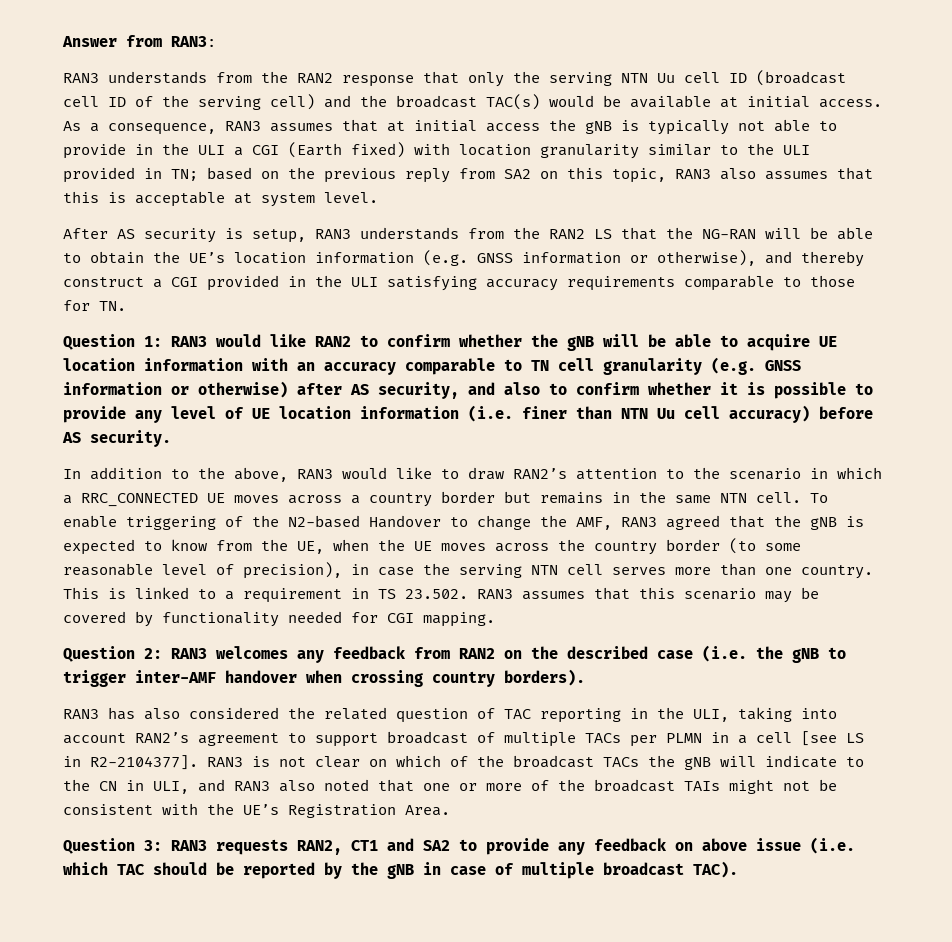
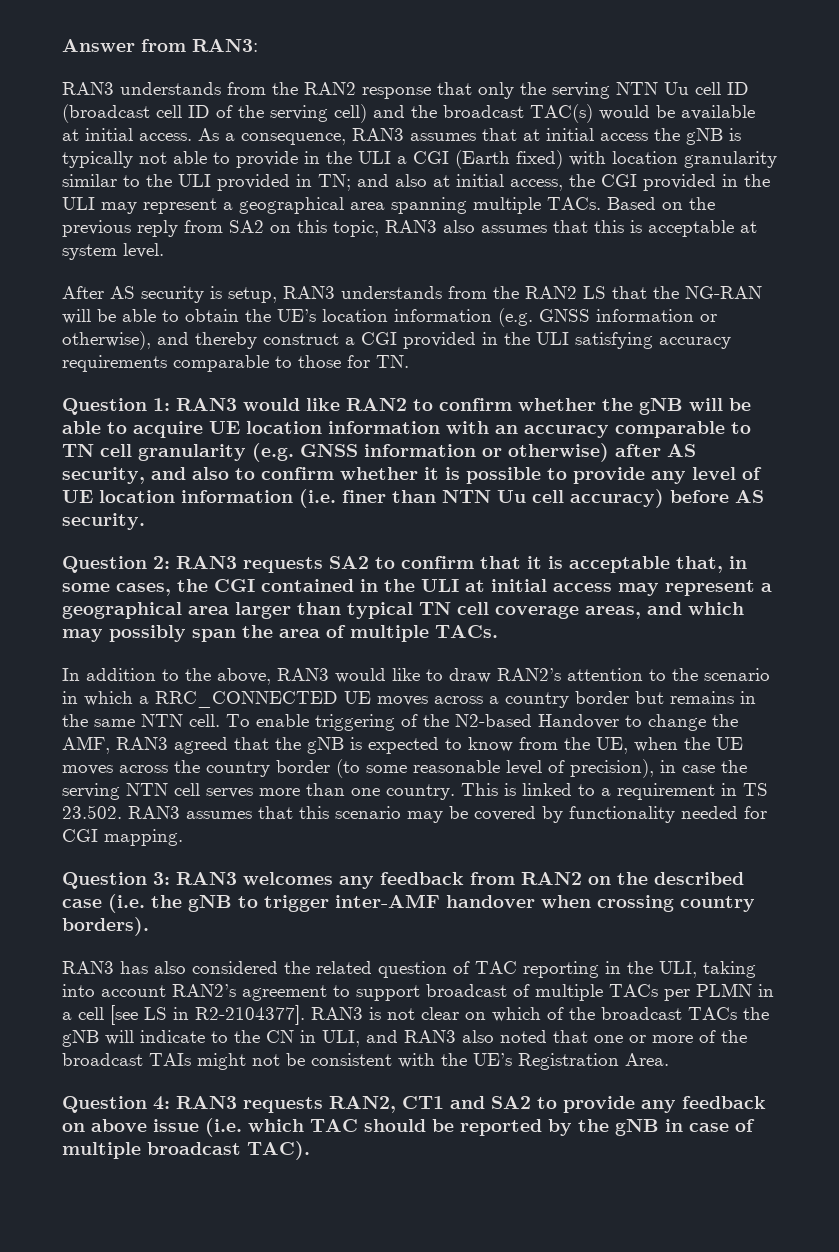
[207,167,252,180] based -> [357,174,770,191] [62,197,656,214] and also at initial access, the CGI provided in the ULI may represent a geographical area spanning multiple TACs. Based
(171, 438) none -> [62,556,747,573] [62,579,772,596] [62,602,744,619] [62,625,498,642] // Question 2: RAN3 requests SA2 to confirm that it is acceptable that, in some cases, the CGI contained in the ULI at initial access may represent a geographical area larger than typical TN cell coverage areas, and which may possibly span the area of multiple TACs.
[144,648,162,659] 2: -> [153,872,170,885] 3:
[144,840,162,851] 3: -> [153,1096,170,1110] 4:

